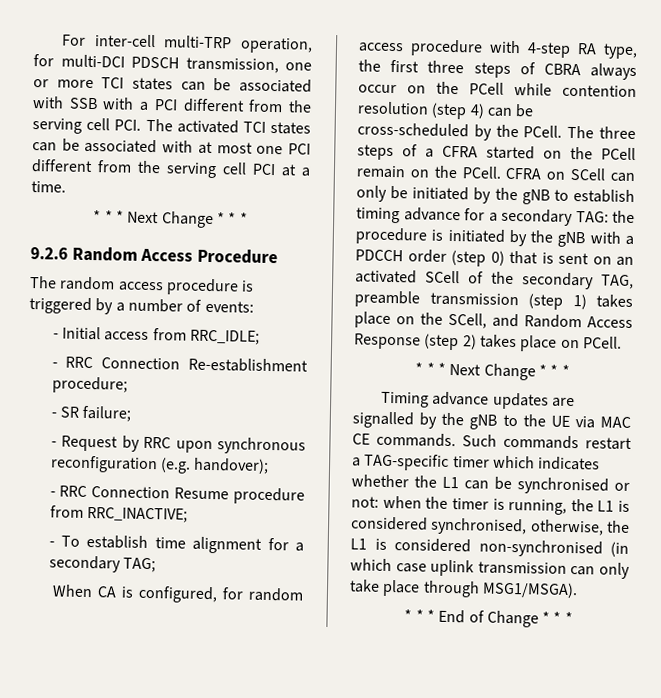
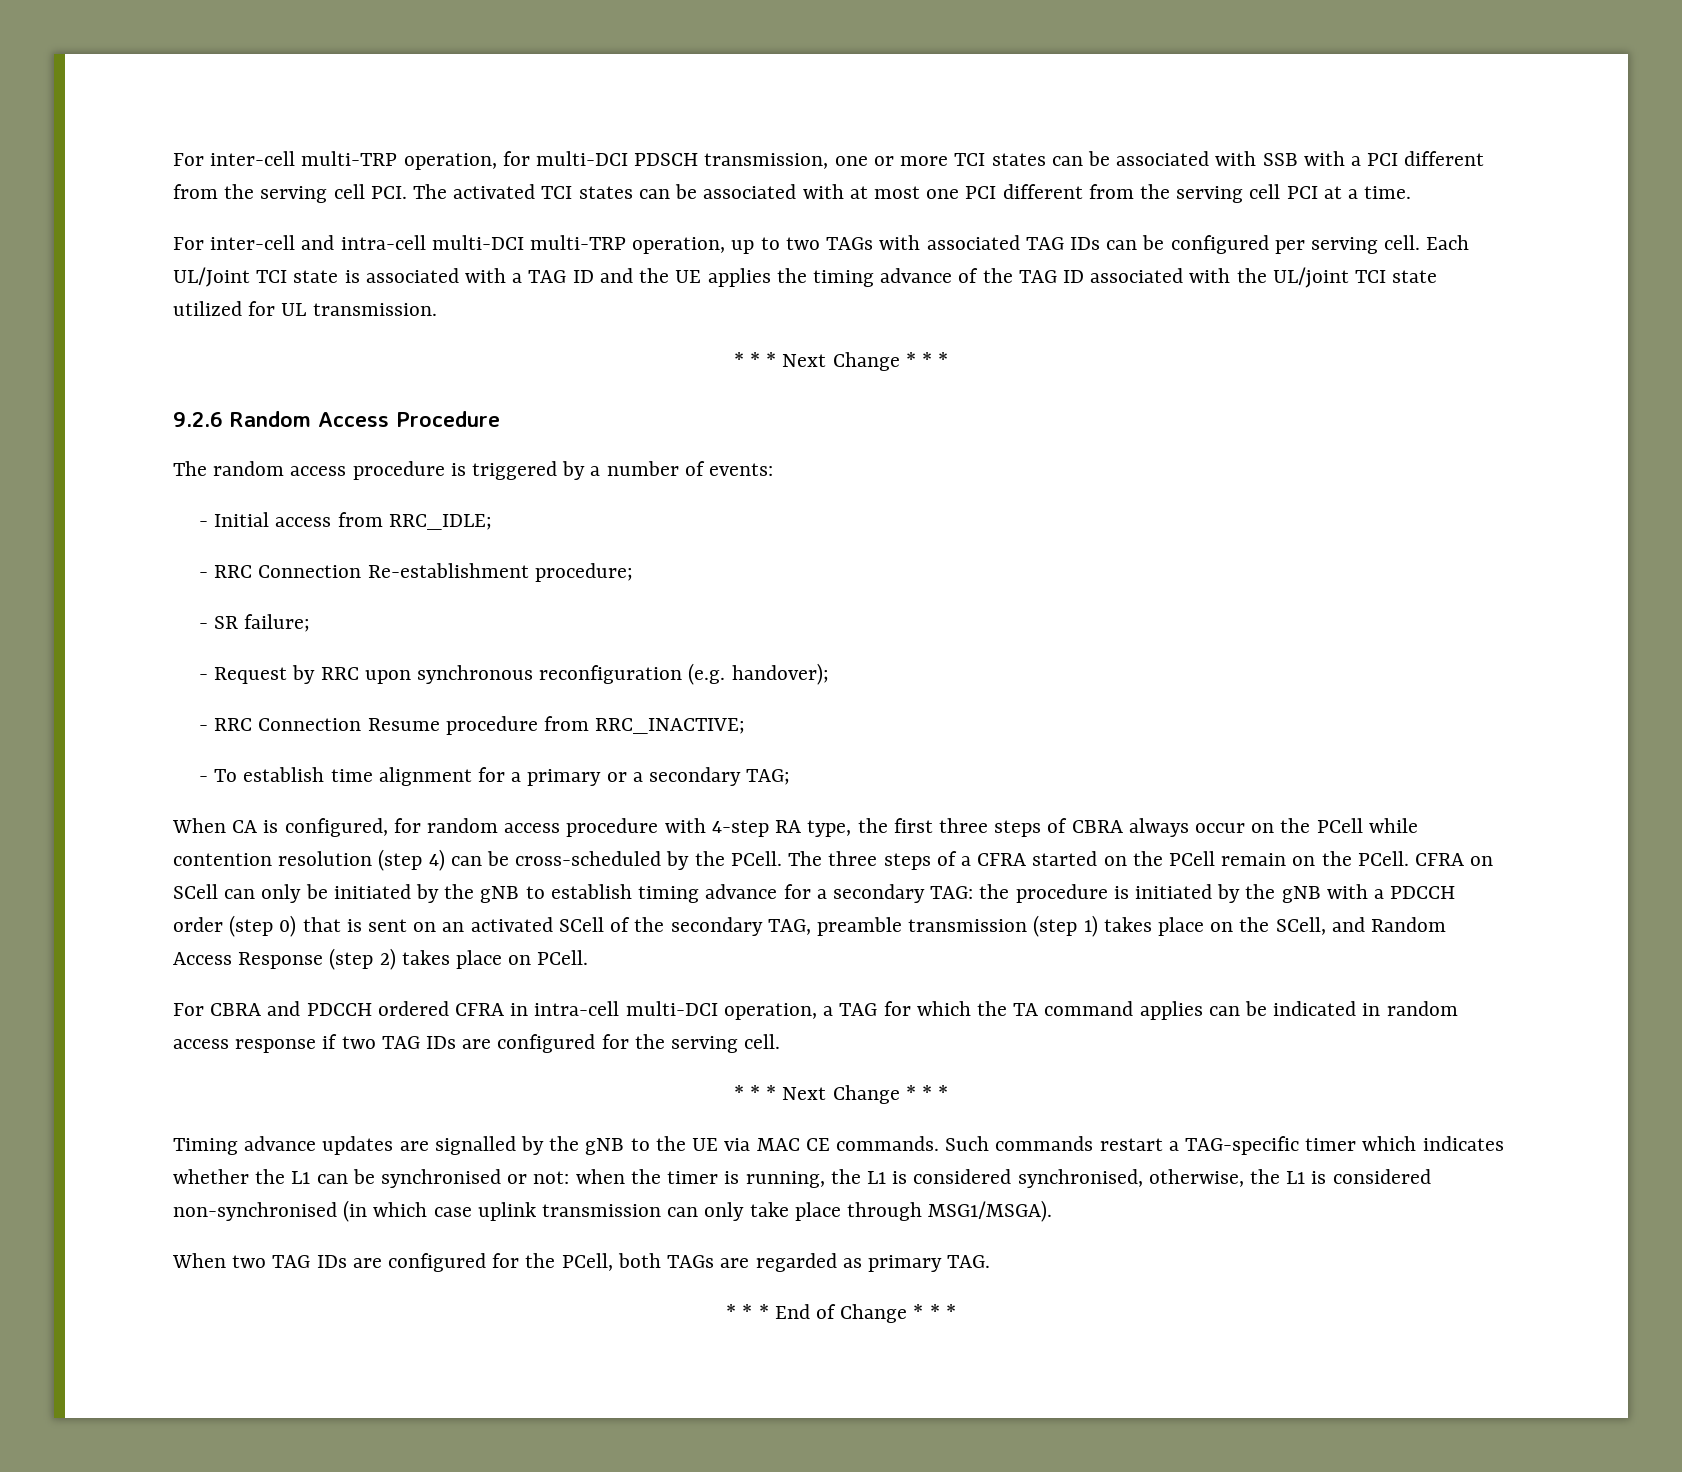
(66, 187) none -> [173,235,1470,254] [173,267,1438,288] [173,301,437,316] // For inter-cell and intra-cell multi-DCI multi-TRP operation, up to two TAGs with associated TAG IDs can be configured per serving cell. Each UL/Joint TCI state is associated with a TAG ID and the UE applies the timing advance of the TAG ID associated with the UL/joint TCI state utilized for UL transmission.
(304, 547) none -> [527,769,643,786] primary or a
(622, 342) none -> [173,1001,1458,1020] [173,1034,781,1053] // For CBRA and PDCCH ordered CFRA in intra-cell multi-DCI operation, a TAG for which the TA command applies can be indicated in random access response if two TAG IDs are configured for the serving cell.
(578, 590) none -> [172,1253,991,1272] // When two TAG IDs are configured for the PCell, both TAGs are regarded as primary TAG.

